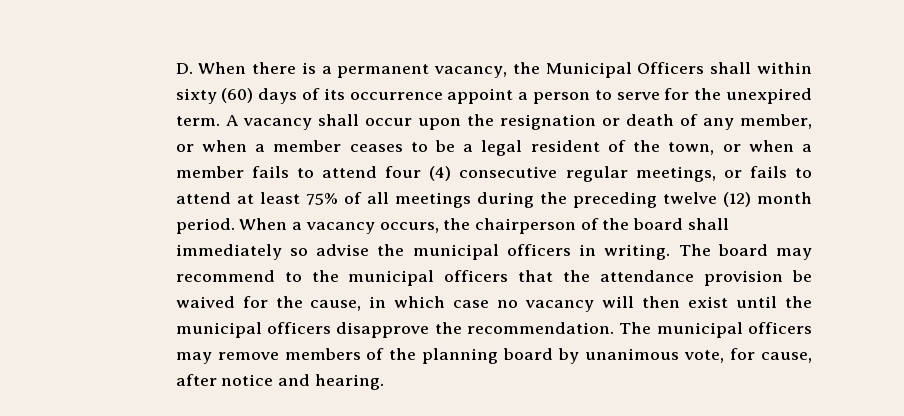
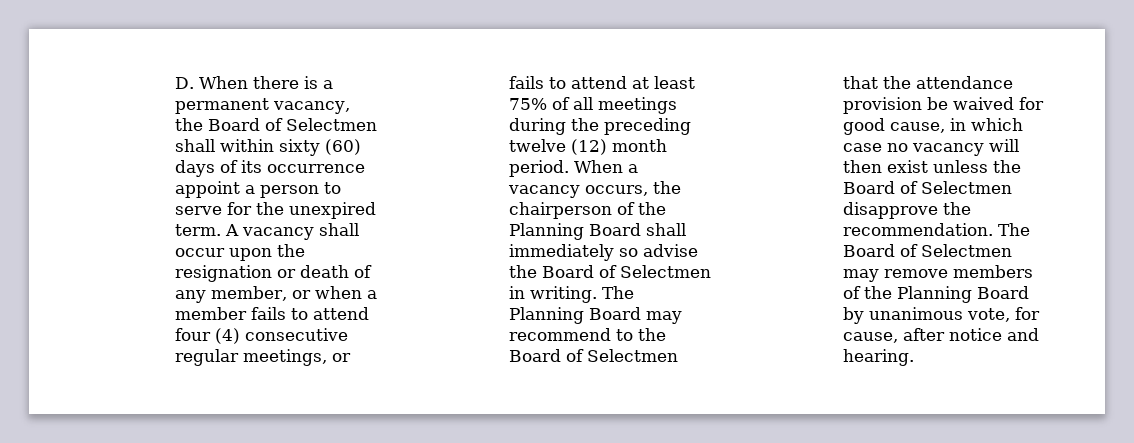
[545,62,705,78] Municipal Officers -> [208,118,377,131] Board of Selectmen
[349,140,812,156] [175,166,244,178] ceases to be a legal resident of the town, or when a member -> (247, 313) none
[633,218,684,230] board -> [509,223,641,240] Planning Board
[412,244,571,260] municipal officers -> [542,265,711,278] Board of Selectmen
[717,244,768,256] board -> [509,307,641,324] Planning Board
[348,270,509,286] municipal officers -> [509,349,678,362] Board of Selectmen
[275,296,303,308] the -> [843,118,885,135] good
[736,296,812,308] [175,322,331,338] until the municipal officers -> [933,160,1021,173] [843,181,1012,194] unless the Board of Selectmen
[656,322,812,338] municipal officers -> [843,244,1012,257] Board of Selectmen
[422,348,554,364] planning board -> [897,286,1029,303] Planning Board

